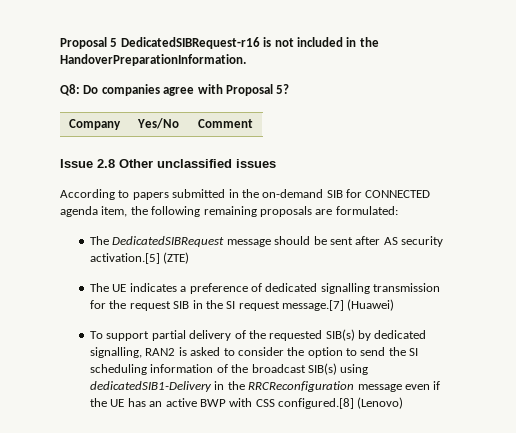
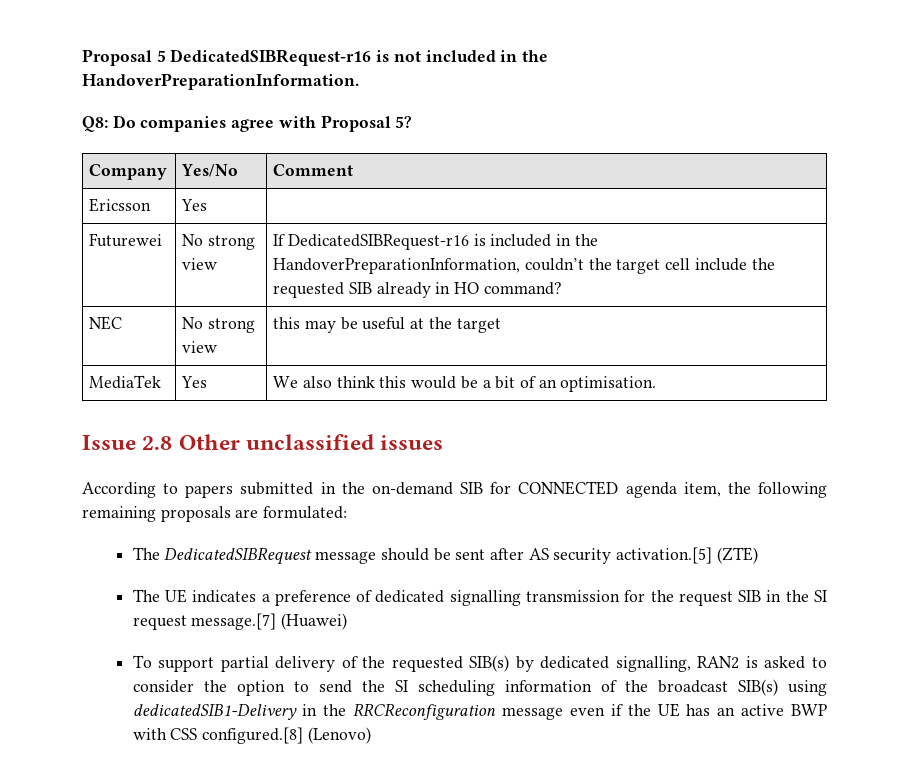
(253, 123) none -> [89,198,152,212] [181,199,208,211] [89,233,163,247] [182,234,255,250] [182,258,218,270] [273,234,598,250] [273,258,775,274] [273,282,562,298] [89,316,123,330] [182,317,255,333] [182,341,218,353] [273,317,501,333] [89,375,162,389] [181,376,208,388] [273,376,657,392] // Ericsson | Yes | // Futurewei | No strong view | If DedicatedSIBRequest-r16 is included in the HandoverPreparationInformation, couldn’t the target cell include the requested SIB already in HO command? // NEC | No strong view | this may be useful at the target // MediaTek | Yes | We also think this would be a bit of an optimisation.

